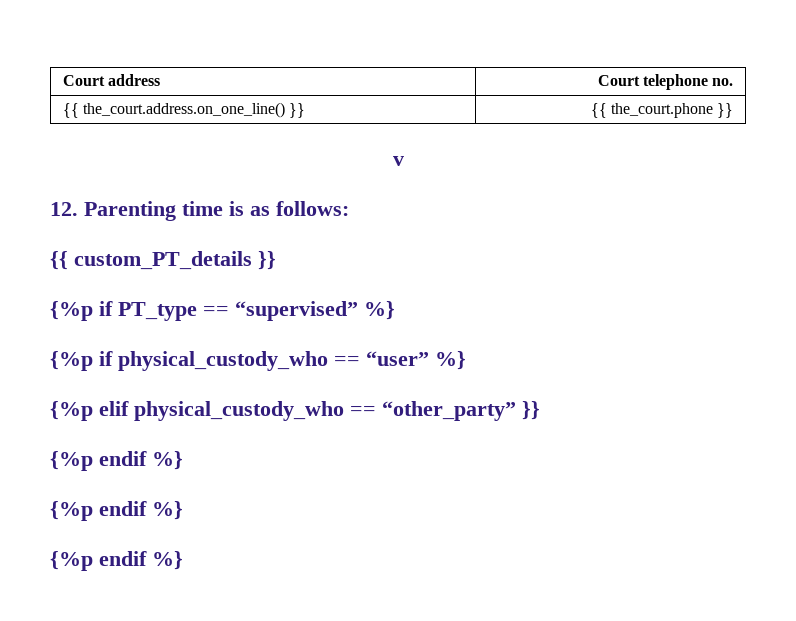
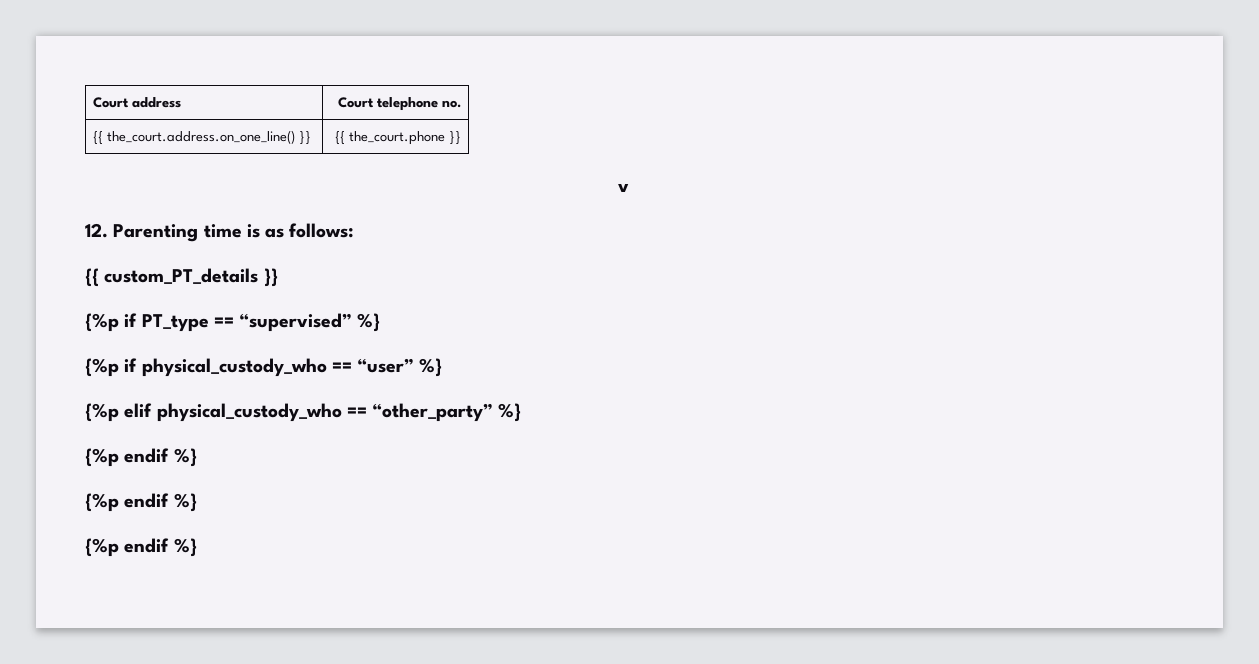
[522,401,540,420] }} -> [498,403,522,422] %}

